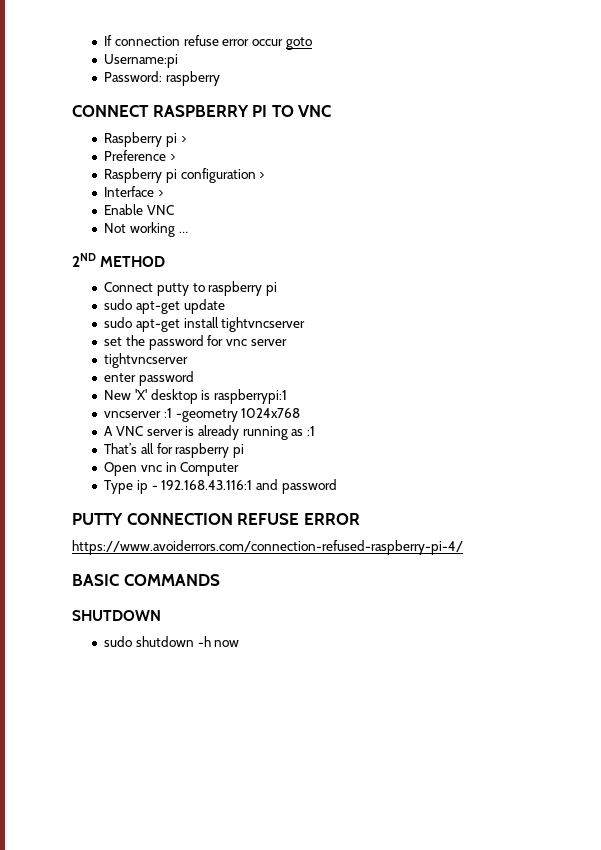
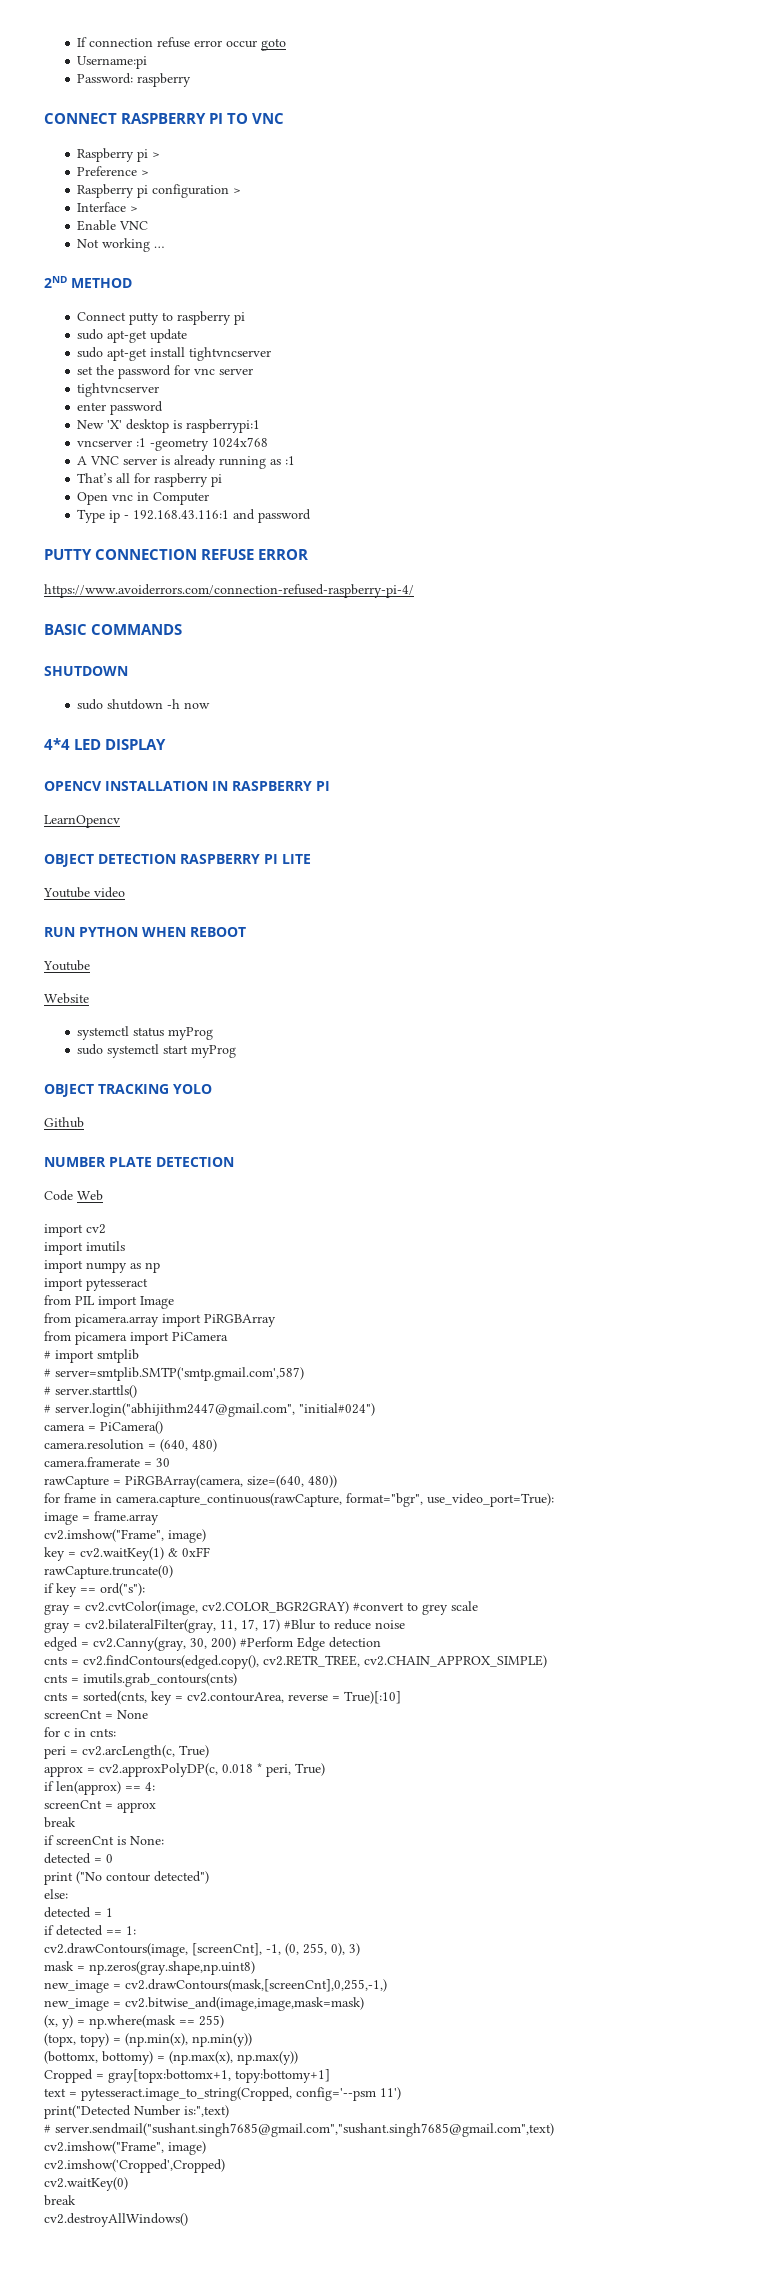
(240, 643) none -> [44,738,167,750] [44,781,330,791] [44,815,120,828] [44,854,311,867] [43,887,125,898] [44,927,246,937] [43,960,90,971] [44,993,89,1004] [77,1026,214,1040] [77,1044,237,1058] [44,1084,212,1097] [44,1117,84,1128] [44,1157,234,1167] [44,1190,103,1201] [44,1224,106,1237] [44,1241,125,1255] [44,1260,160,1273] [44,1278,148,1291] [44,1295,174,1309] [44,1313,276,1327] [44,1331,228,1345] [44,1349,139,1363] [44,1367,304,1381] [44,1385,137,1398] [44,1403,375,1417] [44,1421,163,1434] [44,1439,217,1452] [44,1457,170,1467] [44,1475,337,1489] [44,1493,554,1507] [44,1511,159,1525] [44,1529,206,1543] [44,1547,210,1561] [44,1565,173,1579] [44,1583,145,1597] [44,1601,478,1615] [44,1619,405,1633] [44,1637,381,1651] [44,1655,547,1669] [44,1673,237,1687] [44,1691,401,1705] [44,1710,148,1719] [44,1727,116,1737] [44,1745,209,1759] [44,1763,325,1777] [44,1781,155,1795] [44,1800,156,1813] [44,1817,76,1828] [44,1835,164,1845] [44,1853,113,1864] [44,1871,209,1885] [44,1889,68,1899] [44,1907,113,1918] [44,1925,136,1936] [44,1943,360,1957] [44,1961,255,1975] [44,1979,387,1993] [44,1997,364,2011] [44,2015,224,2029] [44,2033,252,2047] [44,2051,298,2065] [44,2069,330,2083] [44,2087,401,2101] [44,2105,229,2119] [44,2123,554,2137] [44,2141,206,2155] [44,2159,225,2173] [44,2177,128,2191] [44,2195,76,2206] [44,2213,188,2227] // 4*4 LED DISPLAY // OPENCV INSTALLATION IN RASPBERRY PI // LearnOpencv // OBJECT DETECTION RASPBERRY PI LITE // Youtube video // RUN PYTHON WHEN REBOOT // Youtube // Website // systemctl status myProg // sudo systemctl start myProg // OBJECT TRACKING YOLO // Github // NUMBER PLATE DETECTION // Code Web // import cv2 // import imutils // import numpy as np // import pytesseract // from PIL import Image // from picamera.array import PiRGBArray // from picamera import PiCamera // # import smtplib // # server=smtplib.SMTP('smtp.gmail.com',587) // # server.starttls() // # server.login("abhijithm2447@gmail.com", "initial#024") // camera = PiCamera() // camera.resolution = (640, 480) // camera.framerate = 30 // rawCapture = PiRGBArray(camera, size=(640, 480)) // for frame in camera.capture_continuous(rawCapture, format="bgr", use_video_port=True): // image = frame.array // cv2.imshow("Frame", image) // key = cv2.waitKey(1) & 0xFF // rawCapture.truncate(0) // if key == ord("s"): // gray = cv2.cvtColor(image, cv2.COLOR_BGR2GRAY) #convert to grey scale // gray = cv2.bilateralFilter(gray, 11, 17, 17) #Blur to reduce noise // edged = cv2.Canny(gray, 30, 200) #Perform Edge detection // cnts = cv2.findContours(edged.copy(), cv2.RETR_TREE, cv2.CHAIN_APPROX_SIMPLE) // cnts = imutils.grab_contours(cnts) // cnts = sorted(cnts, key = cv2.contourArea, reverse = True)[:10] // screenCnt = None // for c in cnts: // peri = cv2.arcLength(c, True) // approx = cv2.approxPolyDP(c, 0.018 * peri, True) // if len(approx) == 4: // screenCnt = approx // break // if screenCnt is None: // detected = 0 // print ("No contour detected") // else: // detected = 1 // if detected == 1: // cv2.drawContours(image, [screenCnt], -1, (0, 255, 0), 3) // mask = np.zeros(gray.shape,np.uint8) // new_image = cv2.drawContours(mask,[screenCnt],0,255,-1,) // new_image = cv2.bitwise_and(image,image,mask=mask) // (x, y) = np.where(mask == 255) // (topx, topy) = (np.min(x), np.min(y)) // (bottomx, bottomy) = (np.max(x), np.max(y)) // Cropped = gray[topx:bottomx+1, topy:bottomy+1] // text = pytesseract.image_to_string(Cropped, config='--psm 11') // print("Detected Number is:",text) // # server.sendmail("sushant.singh7685@gmail.com","sushant.singh7685@gmail.com",text) // cv2.imshow("Frame", image) // cv2.imshow('Cropped',Cropped) // cv2.waitKey(0) // break // cv2.destroyAllWindows()

